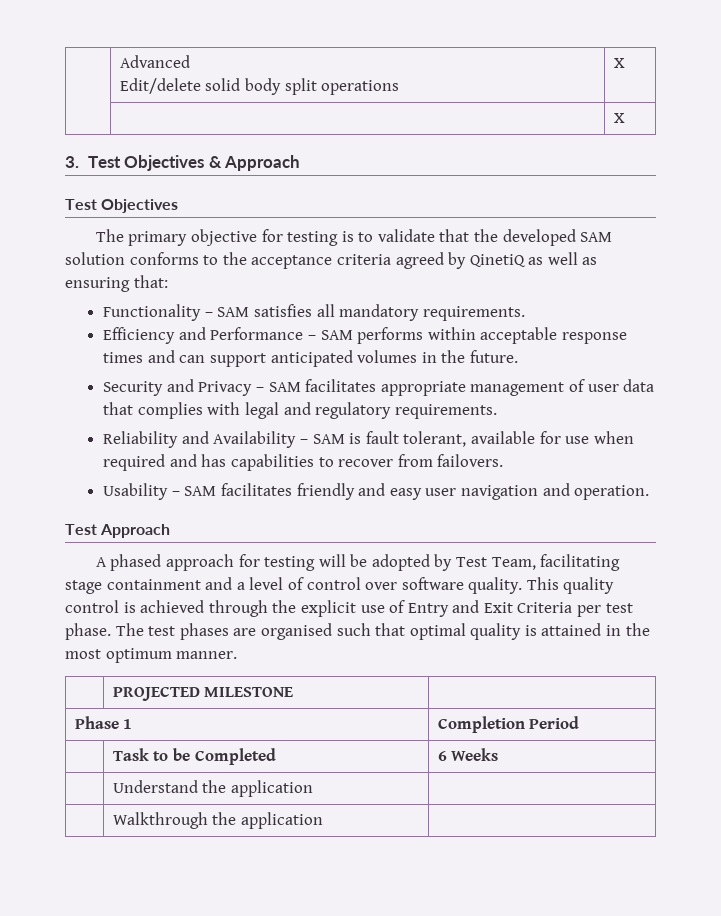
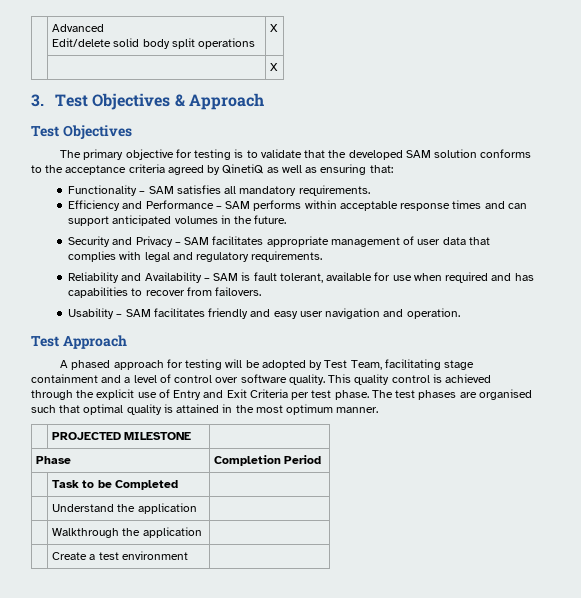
[123,719,133,729] 1 -> (72, 460) none
[437,748,499,761] 6 Weeks -> (178, 485) none
(323, 820) none -> [52,551,188,560] // | Create a test environment |

